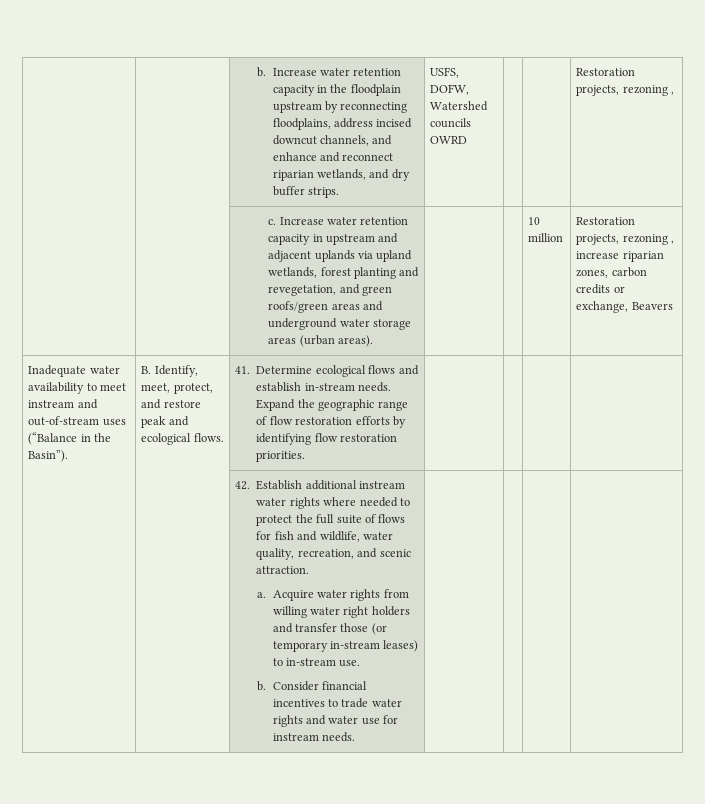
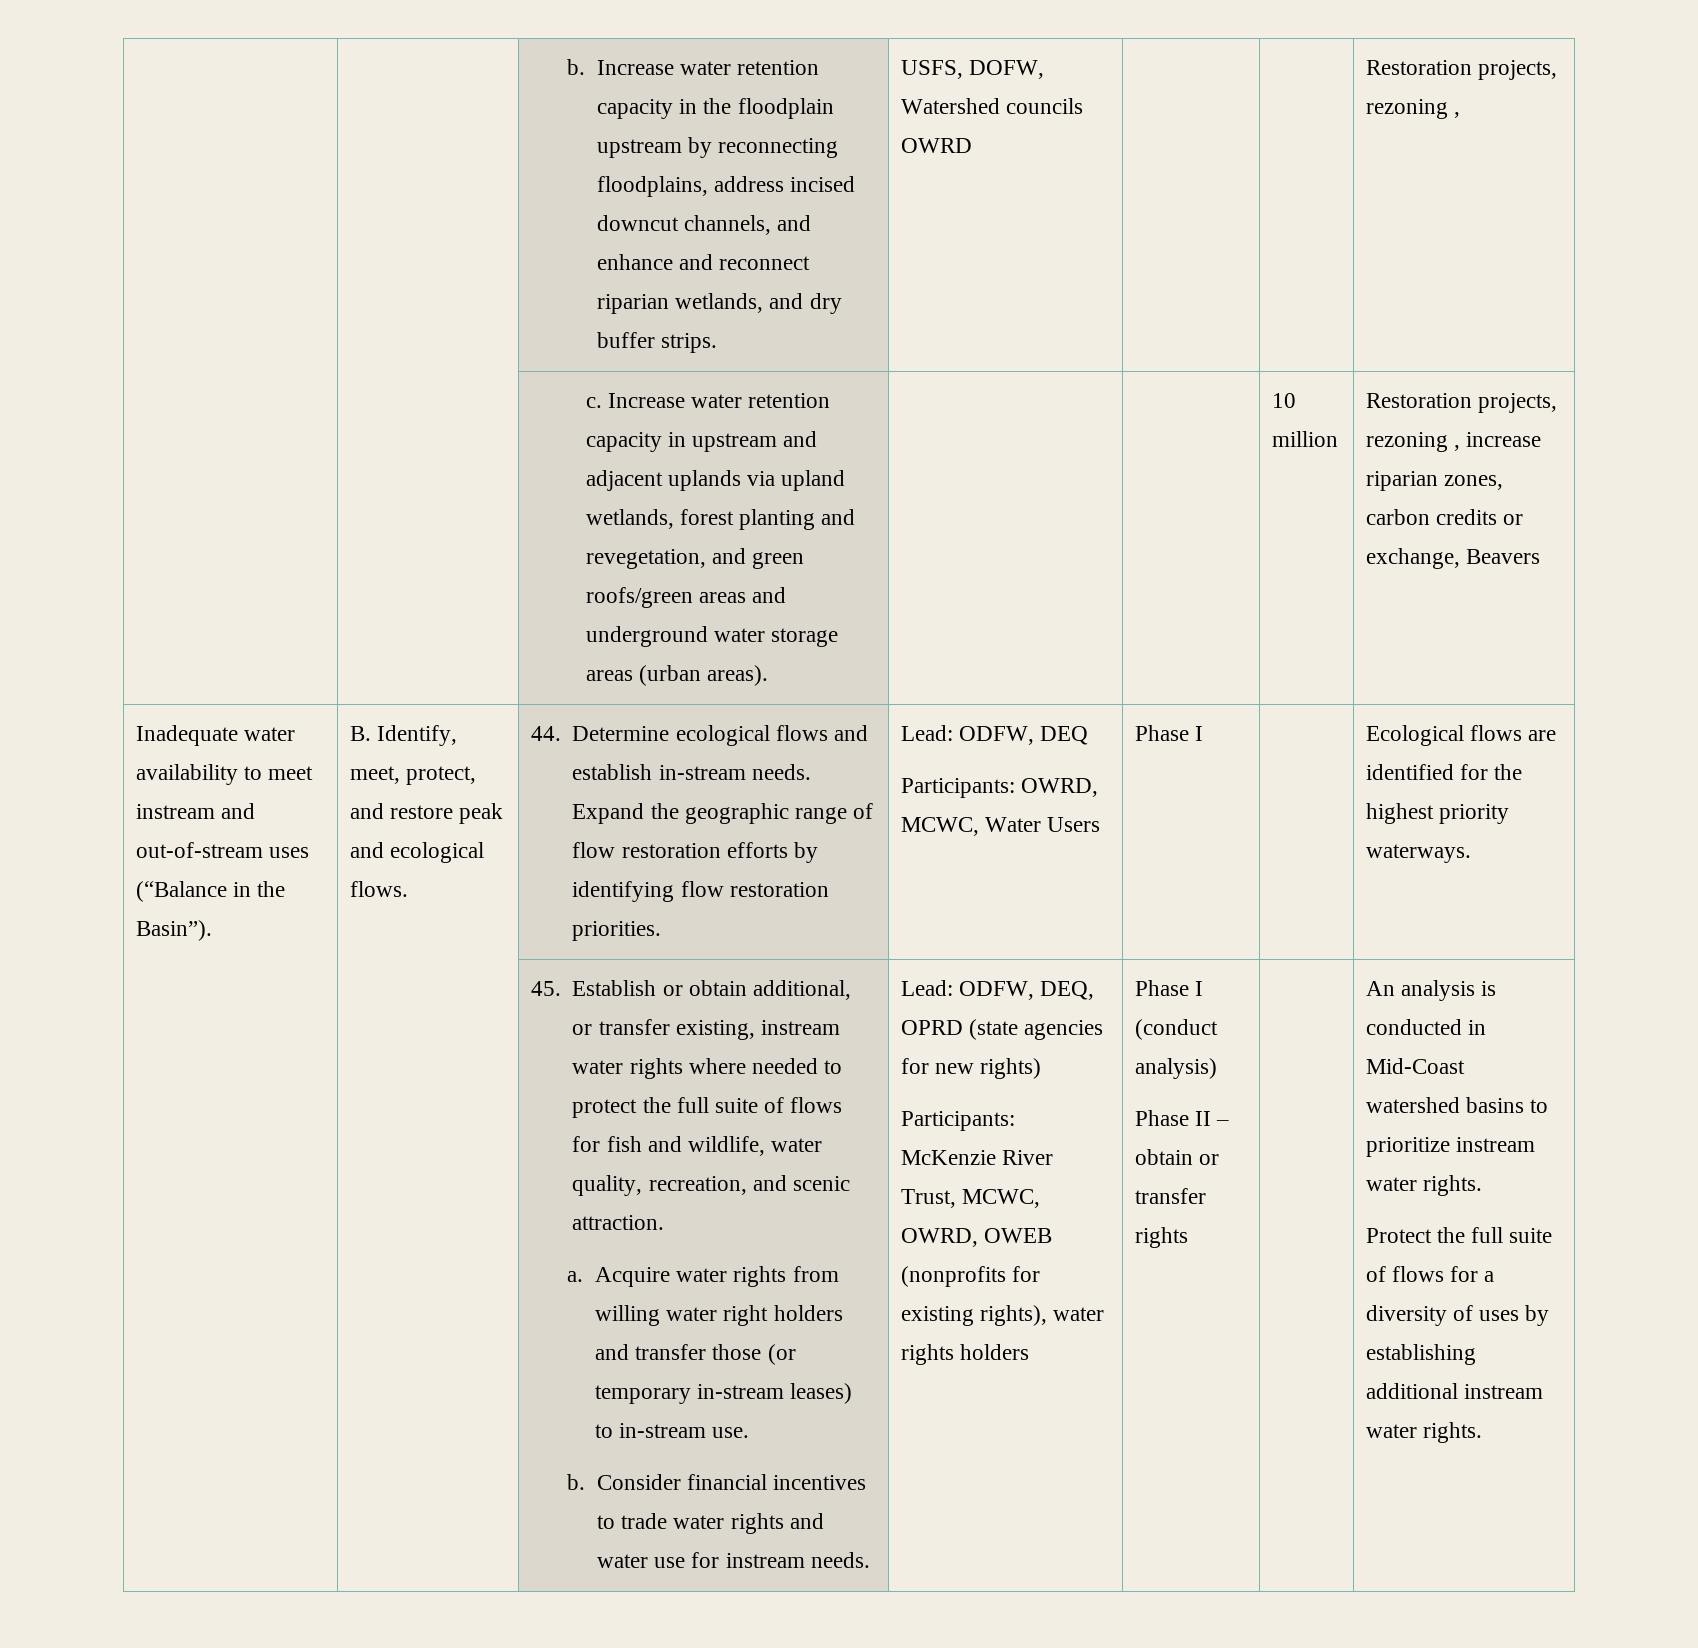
[235,366,251,374] 41. -> [530,726,561,741] 44.
[235,480,357,490] | | | // | | 42. Establish additional -> [900,725,1089,745] [900,778,1099,798] [900,817,1101,836] [1134,725,1204,741] [1365,725,1557,746] [1365,764,1523,780] [1365,803,1510,824] [1365,844,1471,863] [530,980,851,1000] [572,1019,755,1040] Lead: ODFW, DEQ // Participants: OWRD, MCWC, Water Users | Phase I | | Ecological flows are identified for the highest priority waterways. // | | 45. Establish or obtain additional, or transfer existing,
(355, 737) | | | -> [900,980,1095,1000] [900,1019,1104,1040] [900,1058,1042,1079] [900,1111,1015,1131] [900,1150,1054,1165] [900,1189,1041,1208] [900,1228,1053,1247] [900,1266,1041,1287] [900,1305,1105,1326] [900,1344,1030,1365] [1134,980,1204,996] [1134,1019,1218,1040] [1134,1058,1217,1079] [1134,1110,1230,1126] [1134,1149,1220,1165] [1134,1188,1206,1204] [1134,1227,1188,1248] [1365,980,1497,1001] [1365,1019,1487,1035] [1365,1058,1465,1074] [1365,1097,1549,1113] [1365,1137,1536,1157] [1365,1175,1483,1196] [1365,1227,1553,1243] [1365,1266,1495,1282] [1365,1305,1550,1326] [1365,1344,1476,1365] [1365,1383,1544,1399] [1365,1422,1483,1443] Lead: ODFW, DEQ, OPRD (state agencies for new rights) // Participants: McKenzie River Trust, MCWC, OWRD, OWEB (nonprofits for existing rights), water rights holders | Phase I (conduct analysis) // Phase II – obtain or transfer rights | | An analysis is conducted in Mid-Coast watershed basins to prioritize instream water rights. // Protect the full suite of flows for a diversity of uses by establishing additional instream water rights.

